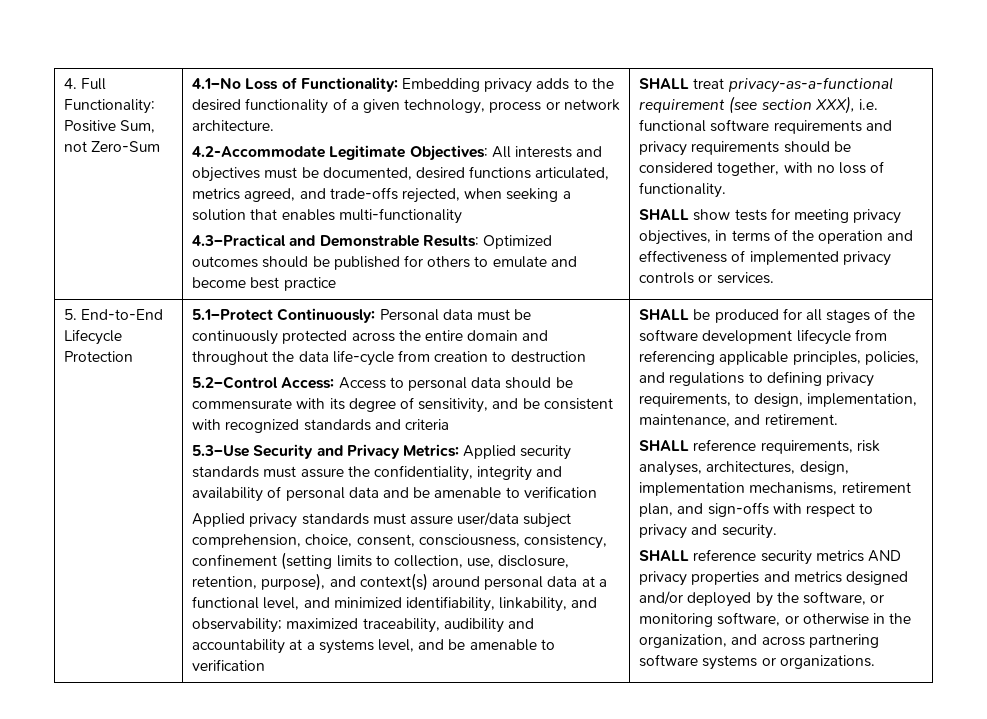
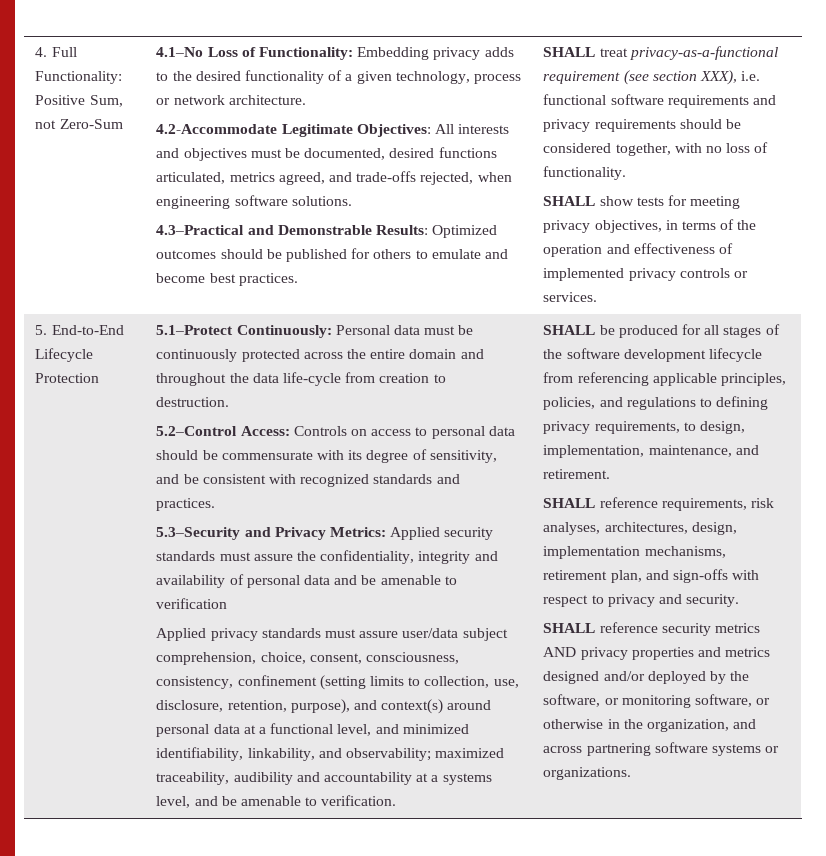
[506,188,571,202] [192,208,462,224] seeking a solution that enables multi-functionality -> [156,195,352,209] engineering software solutions.
[283,277,336,291] practice -> [238,273,298,286] practices.
[510,351,586,363] destruction -> [156,397,230,407] destruction.
[338,377,386,389] Access -> [293,426,412,436] Controls on access
[404,419,449,430] [192,444,314,459] criteria // 5.3–Use Security -> [156,498,216,511] [156,527,241,540] practices. // 5.3–Security
[192,659,266,671] verification -> [321,795,397,806] verification.

